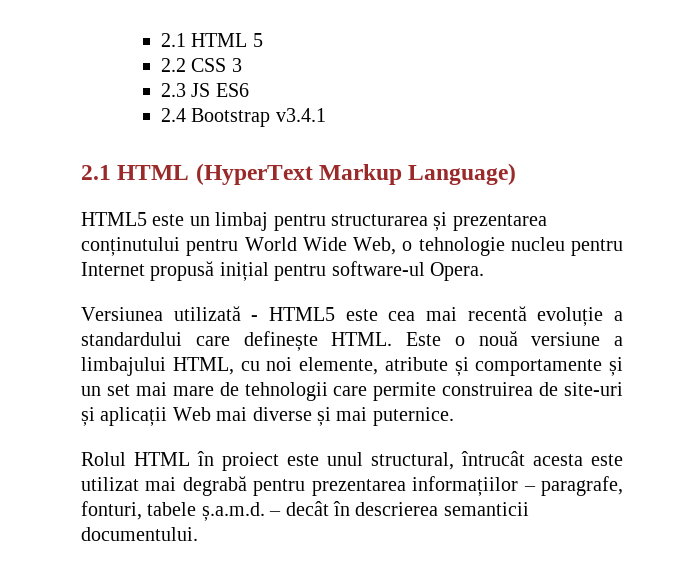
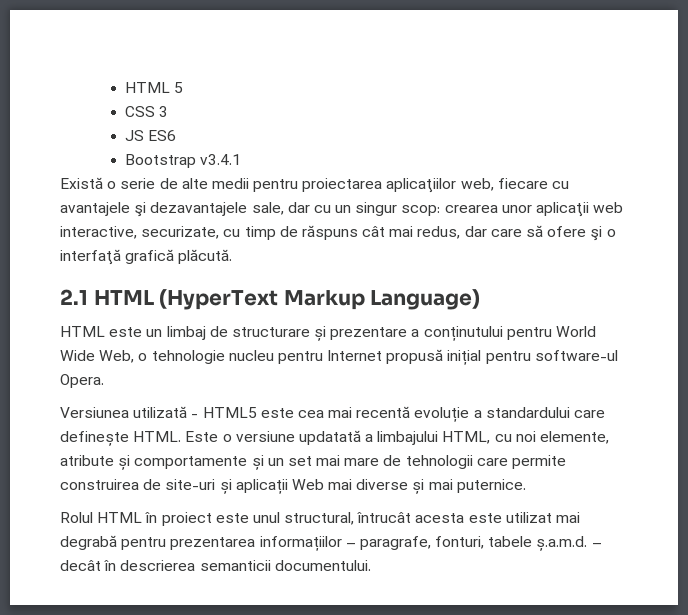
[160,33,186,47] 2.1 -> (124, 87) none
[160,58,186,72] 2.2 -> (183, 87) none
[160,83,186,97] 2.3 -> (168, 111) none
[160,108,186,122] 2.4 -> (176, 135) none
(326, 115) none -> [60,177,570,193] [60,202,624,217] [60,225,616,241] [60,249,233,265] // Există o serie de alte medii pentru proiectarea aplicaţiilor web, fiecare cu avantajele şi dezavantajele sale, dar cu un singur scop: crearea unor aplicaţii web interactive, securizate, cu timp de răspuns cât mai redus, dar care să ofere şi o interfaţă grafică plăcută.
[81,212,147,226] HTML5 -> [60,326,105,337] HTML
[273,212,547,231] pentru structurarea și prezentarea -> [209,326,420,341] de structurare și prezentare a
[478,331,601,346] nouă versiune -> [235,430,361,445] versiune updatată

